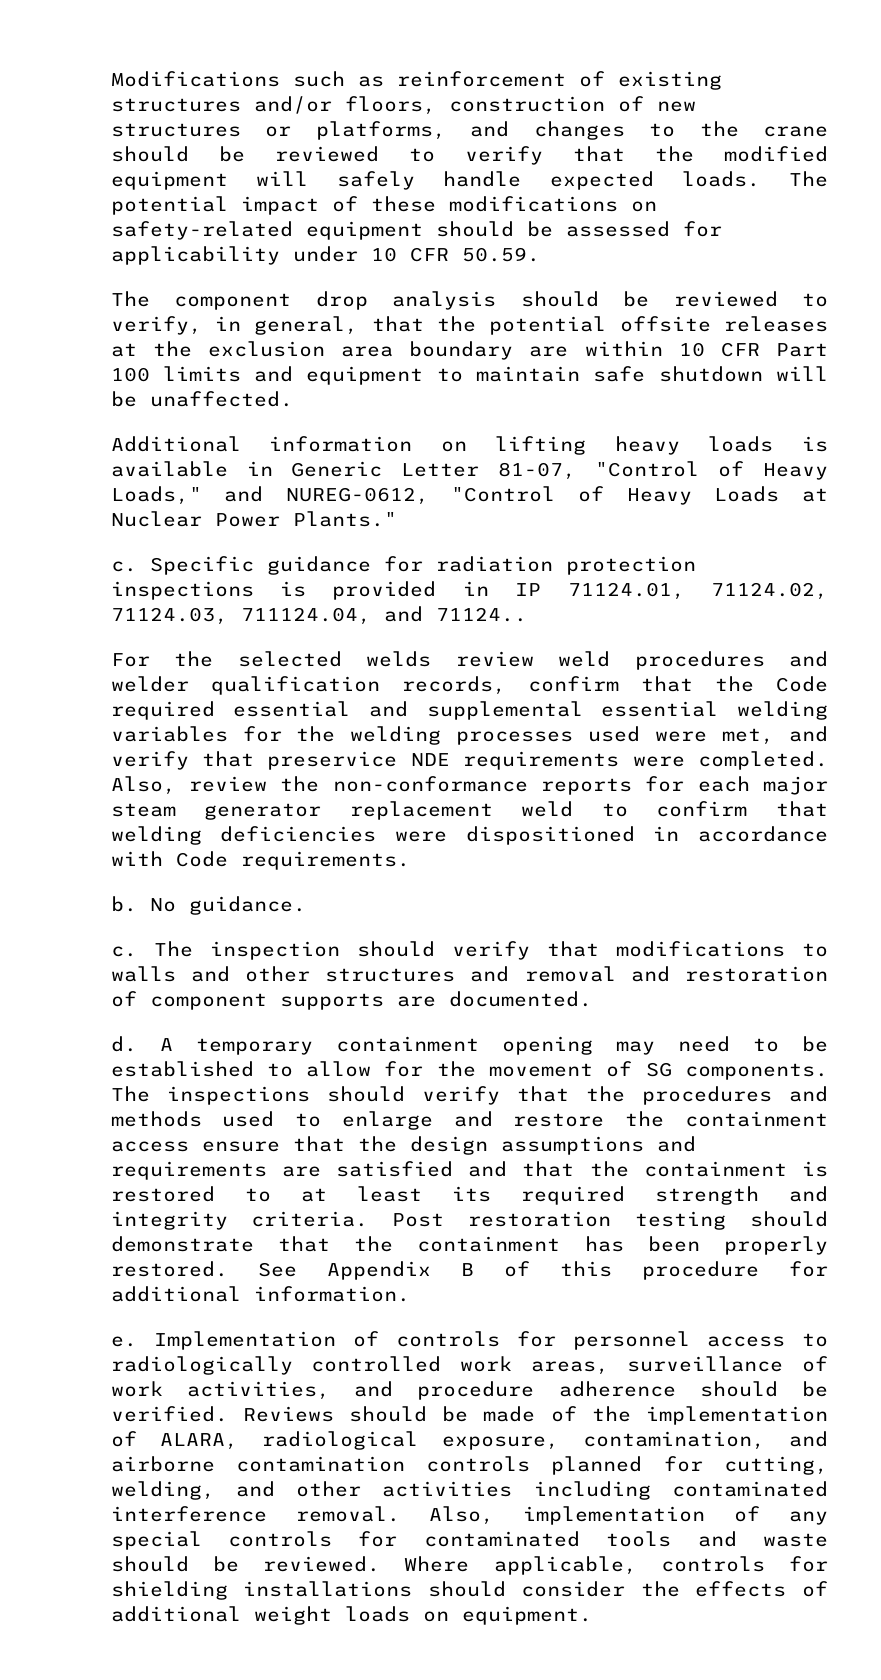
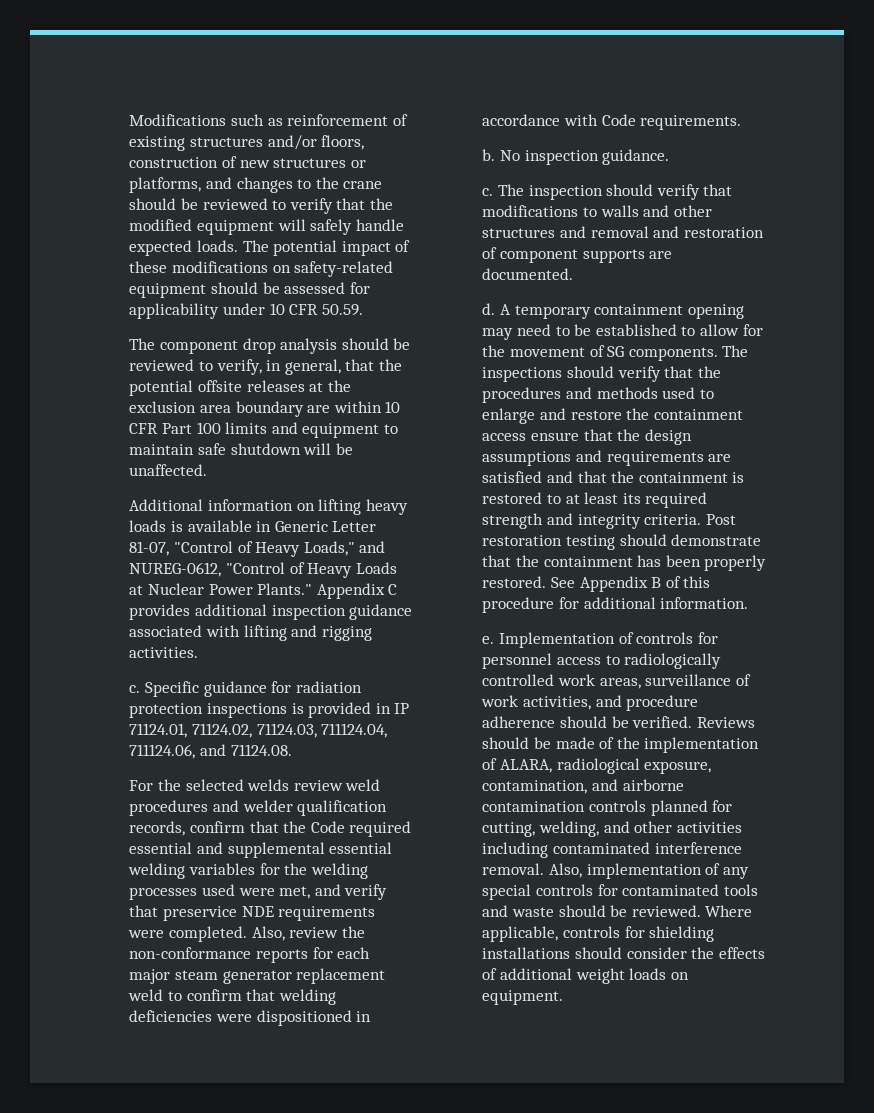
(397, 519) none -> [316,583,398,599] [129,604,413,620] [129,625,372,641] [129,647,199,658] Appendix C provides additional inspection guidance associated with lifting and rigging activities.
[383,606,527,622] and 71124.. -> [129,744,292,759] 711124.06, and 71124.08.
(176, 905) none -> [524,150,599,165] inspection

